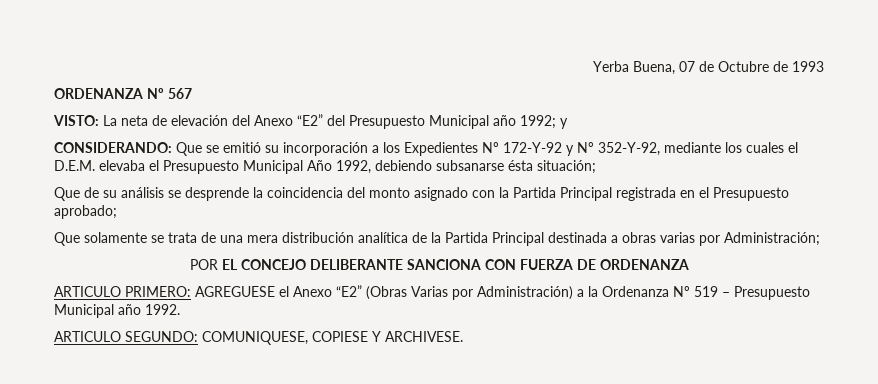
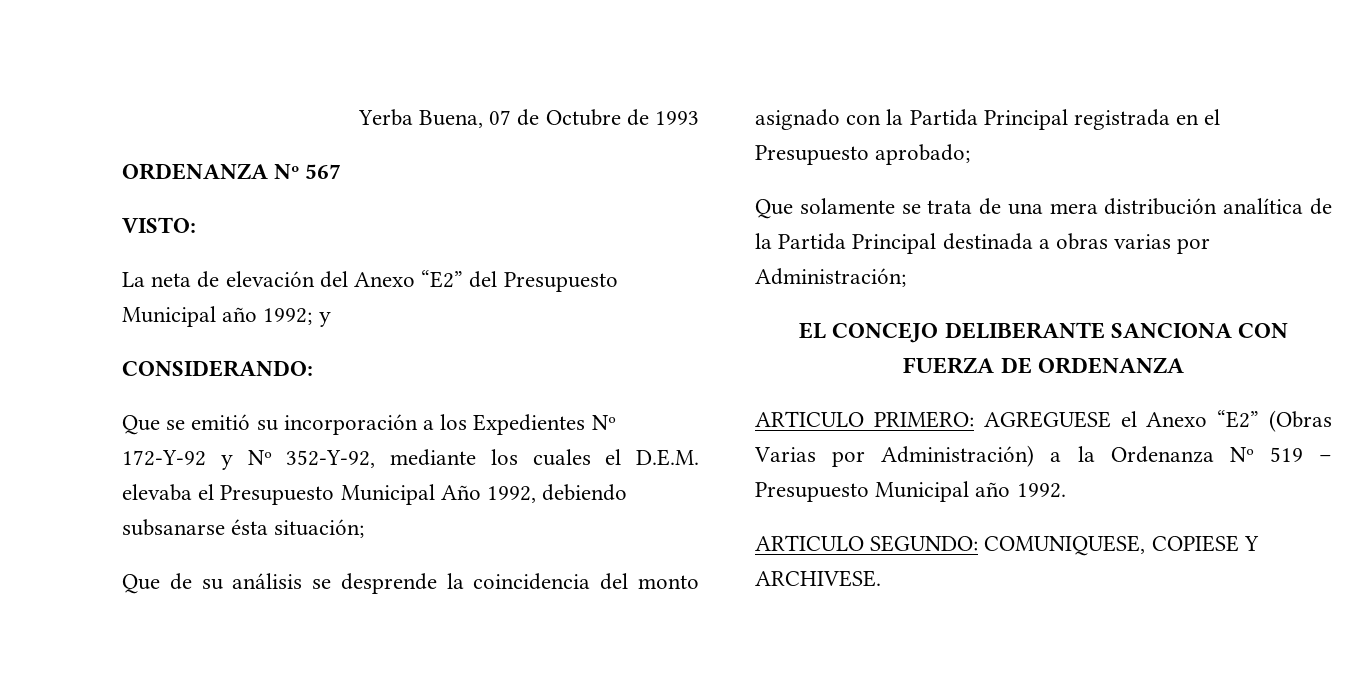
(99, 120) none -> (196, 225) //
(172, 147) none -> (313, 368) //
[189,259,218,270] POR -> (906, 277) none

